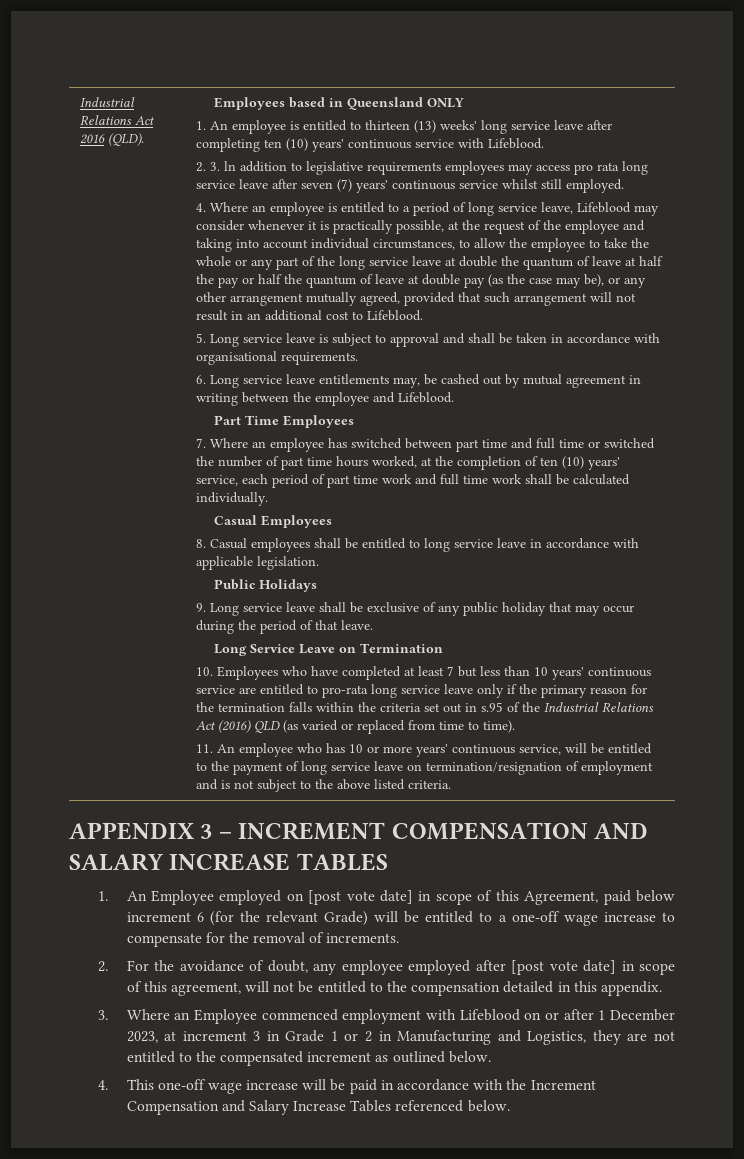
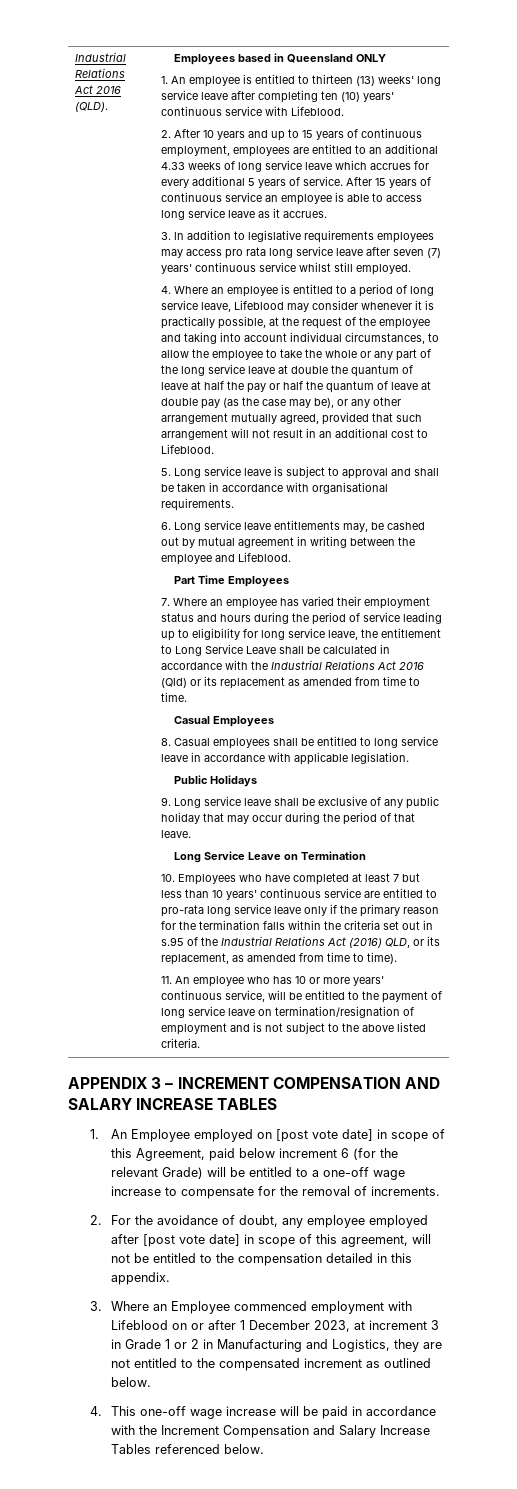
(207, 167) none -> [173,128,422,141] [160,144,438,157] [160,160,429,172] [160,176,431,188] [160,192,422,205] [160,208,327,220] After 10 years and up to 15 years of continuous employment, employees are entitled to an additional 4.33 weeks of long service leave which accrues for every additional 5 years of service. After 15 years of continuous service an employee is able to access long service leave as it accrues. //
[351,438,656,452] [196,456,621,470] [196,474,631,488] [196,492,269,506] switched between part time and full time or switched the number of part time hours worked, at the completion of ten (10) years' service, each period of part time work and full time work shall be calculated individually. -> [301,596,430,609] [160,612,442,625] [160,628,441,641] [160,644,390,656] [160,660,424,670] [160,676,420,689] [160,692,187,702] varied their employment status and hours during the period of service leading up to eligibility for long service leave, the entitlement to Long Service Leave shall be calculated in accordance with the Industrial Relations Act 2016 (Qld) or its replacement as amended from time to time.
[254,720,406,734] QLD (as varied or replaced -> [384,936,440,948] [160,953,296,965] QLD, or its replacement, as amended

